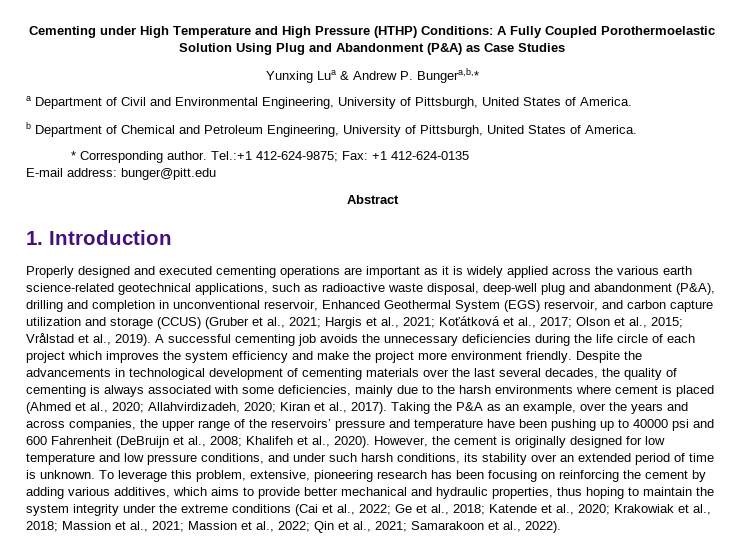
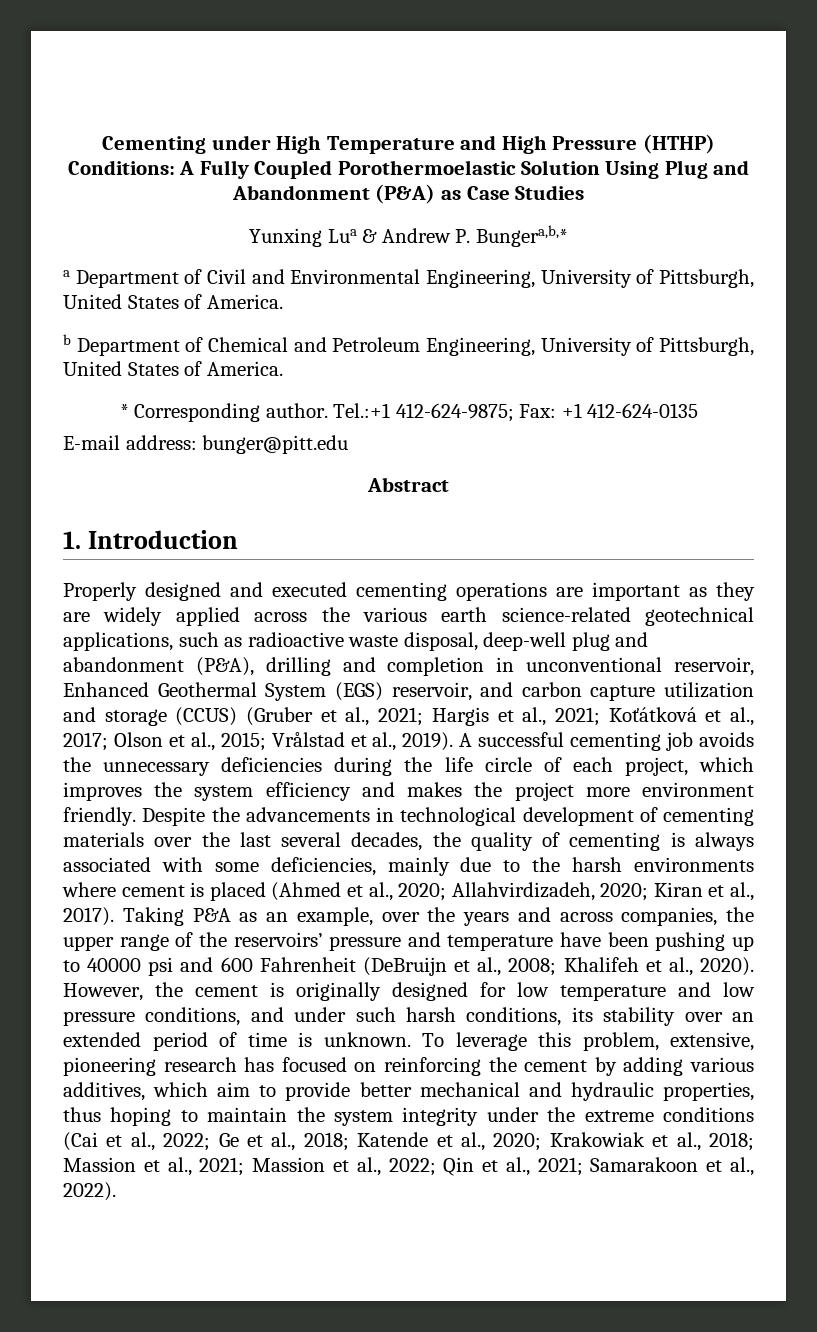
[442,266,463,275] it is -> [716,582,755,601] [63,612,90,622] they are
[26,351,65,363] project -> [624,757,688,776] project,
[317,351,349,360] make -> [407,782,463,797] makes
[434,402,452,411] the -> (184, 916) none
[456,470,537,482] been focusing -> [281,1057,347,1072] focused
[211,487,239,496] aims -> [217,1082,251,1097] aim

